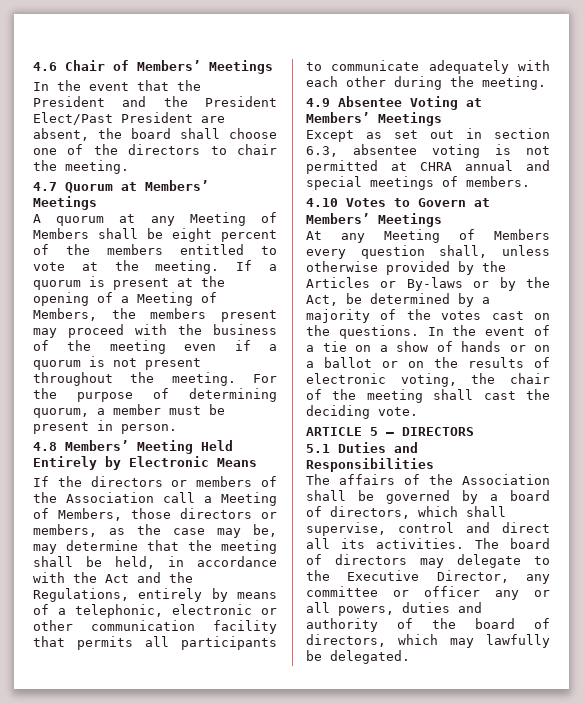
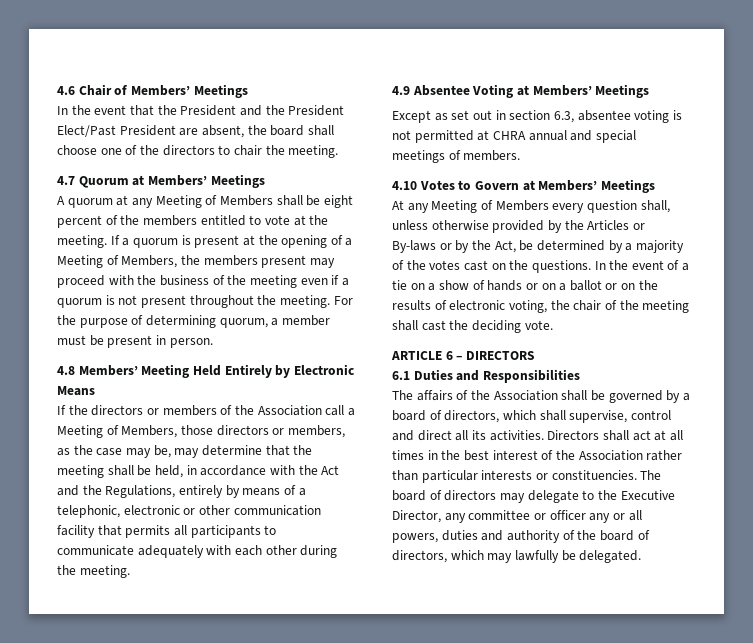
[370,427,378,436] 5 -> [445,351,453,360] 6
[306,444,330,453] 5.1 -> [392,371,410,380] 6.1
(464, 543) none -> [547,430,683,441] [392,450,683,461] [392,470,637,483] Directors shall act at all times in the best interest of the Association rather than particular interests or constituencies.

